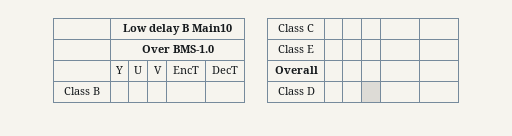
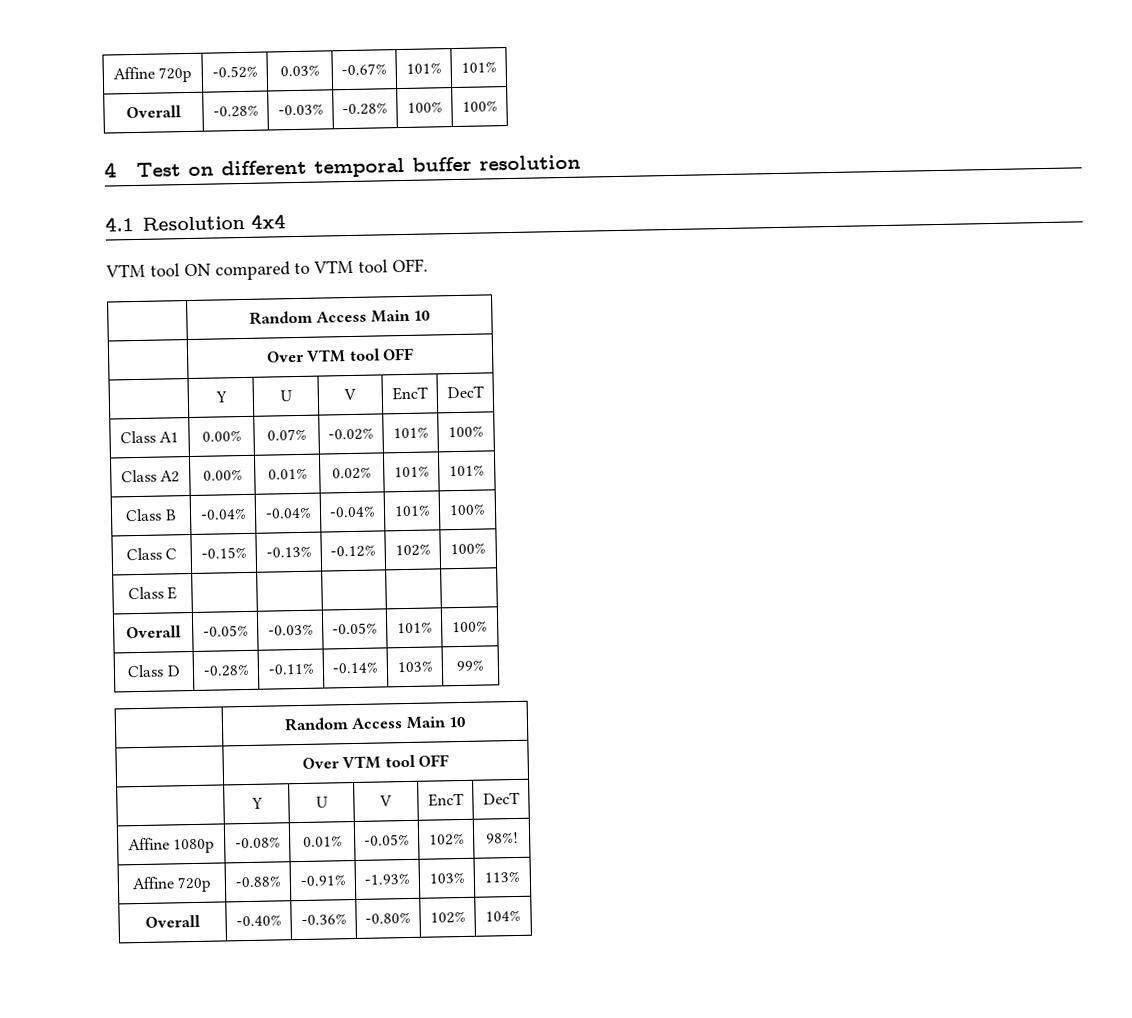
[123,24,232,35] [141,45,214,53] | Low delay B Main10 // | Over BMS-1.0 -> [112,66,193,83] [211,65,258,79] [279,64,320,77] [341,63,387,76] [405,62,442,74] [460,61,497,73] [126,105,182,119] [212,104,259,118] [277,103,324,116] [342,102,388,116] [406,101,443,113] [461,100,498,112] [104,154,582,178] [105,213,287,232] [105,258,428,281] [248,309,431,325] [266,347,415,363] Affine 720p | -0.52% | 0.03% | -0.67% | 101% | 101% // Overall | -0.28% | -0.03% | -0.28% | 100% | 100% // 4 Test on different temporal buffer resolution // 4.1 Resolution 4x4 // VTM tool ON compared to VTM tool OFF. // | Random Access Main 10 // | Over VTM tool OFF
[93,87,100,95] [278,24,314,32] [278,45,314,53] [274,66,318,74] [277,87,315,95] B | | | | | // Class C | | | | | // Class E | | | | | // Overall | | | | | // Class D | | | | | -> [159,431,180,443] [201,430,242,442] [266,428,307,441] [328,427,374,441] [392,426,429,439] [448,425,484,438] [120,469,181,483] [202,469,243,481] [267,467,308,480] [332,466,372,480] [393,465,430,478] [449,464,485,477] [125,508,177,522] [199,507,247,520] [264,506,312,519] [329,505,376,518] [393,504,431,517] [449,503,486,516] [125,547,178,561] [200,546,247,559] [265,545,312,558] [330,544,376,558] [394,543,431,557] [450,542,486,555] [127,586,178,600] [126,625,182,639] [202,624,249,637] [267,623,314,636] [332,622,378,635] [396,621,433,634] [452,620,488,633] [127,664,181,678] [202,663,250,677] [267,662,315,675] [332,661,379,674] [396,660,434,673] [456,659,485,672] [283,716,467,732] [301,754,450,770] [250,797,263,809] [315,796,328,808] [379,795,392,807] [427,792,464,807] [482,791,520,805] [127,837,216,854] [234,836,281,849] [302,835,343,847] [364,833,410,846] [428,832,465,846] [485,831,519,844] [131,876,213,893] [234,875,281,888] [299,874,346,887] [364,872,410,885] [428,871,465,884] [484,870,520,883] [145,914,201,928] [235,914,282,927] [300,913,347,926] [365,911,411,924] [429,910,466,924] [485,909,521,922] A1 | 0.00% | 0.07% | -0.02% | 101% | 100% // Class A2 | 0.00% | 0.01% | 0.02% | 101% | 101% // Class B | -0.04% | -0.04% | -0.04% | 101% | 100% // Class C | -0.15% | -0.13% | -0.12% | 102% | 100% // Class E | | | | | // Overall | -0.05% | -0.03% | -0.05% | 101% | 100% // Class D | -0.28% | -0.11% | -0.14% | 103% | 99% // | Random Access Main 10 // | Over VTM tool OFF // | Y | U | V | EncT | DecT // Affine 1080p | -0.08% | 0.01% | -0.05% | 102% | 98%! // Affine 720p | -0.88% | -0.91% | -1.93% | 103% | 113% // Overall | -0.40% | -0.36% | -0.80% | 102% | 104%

